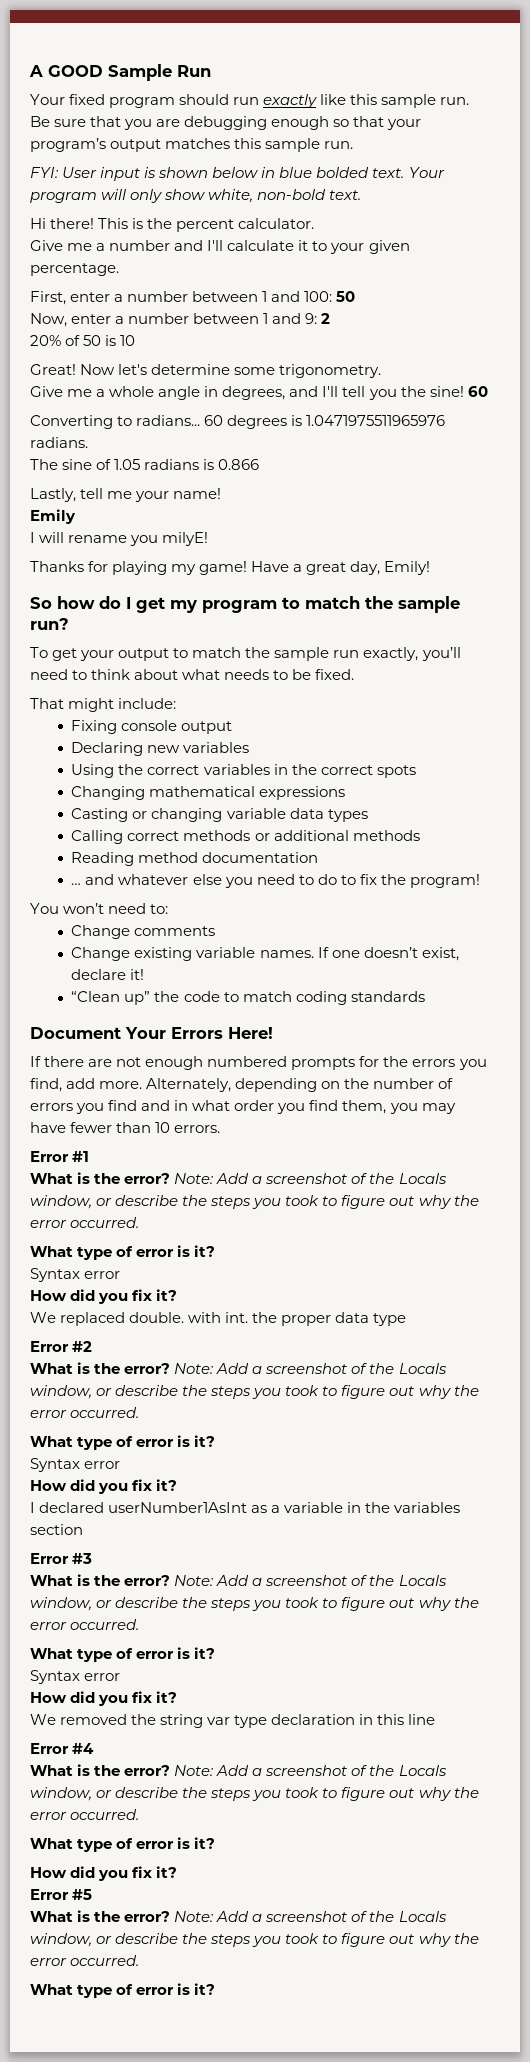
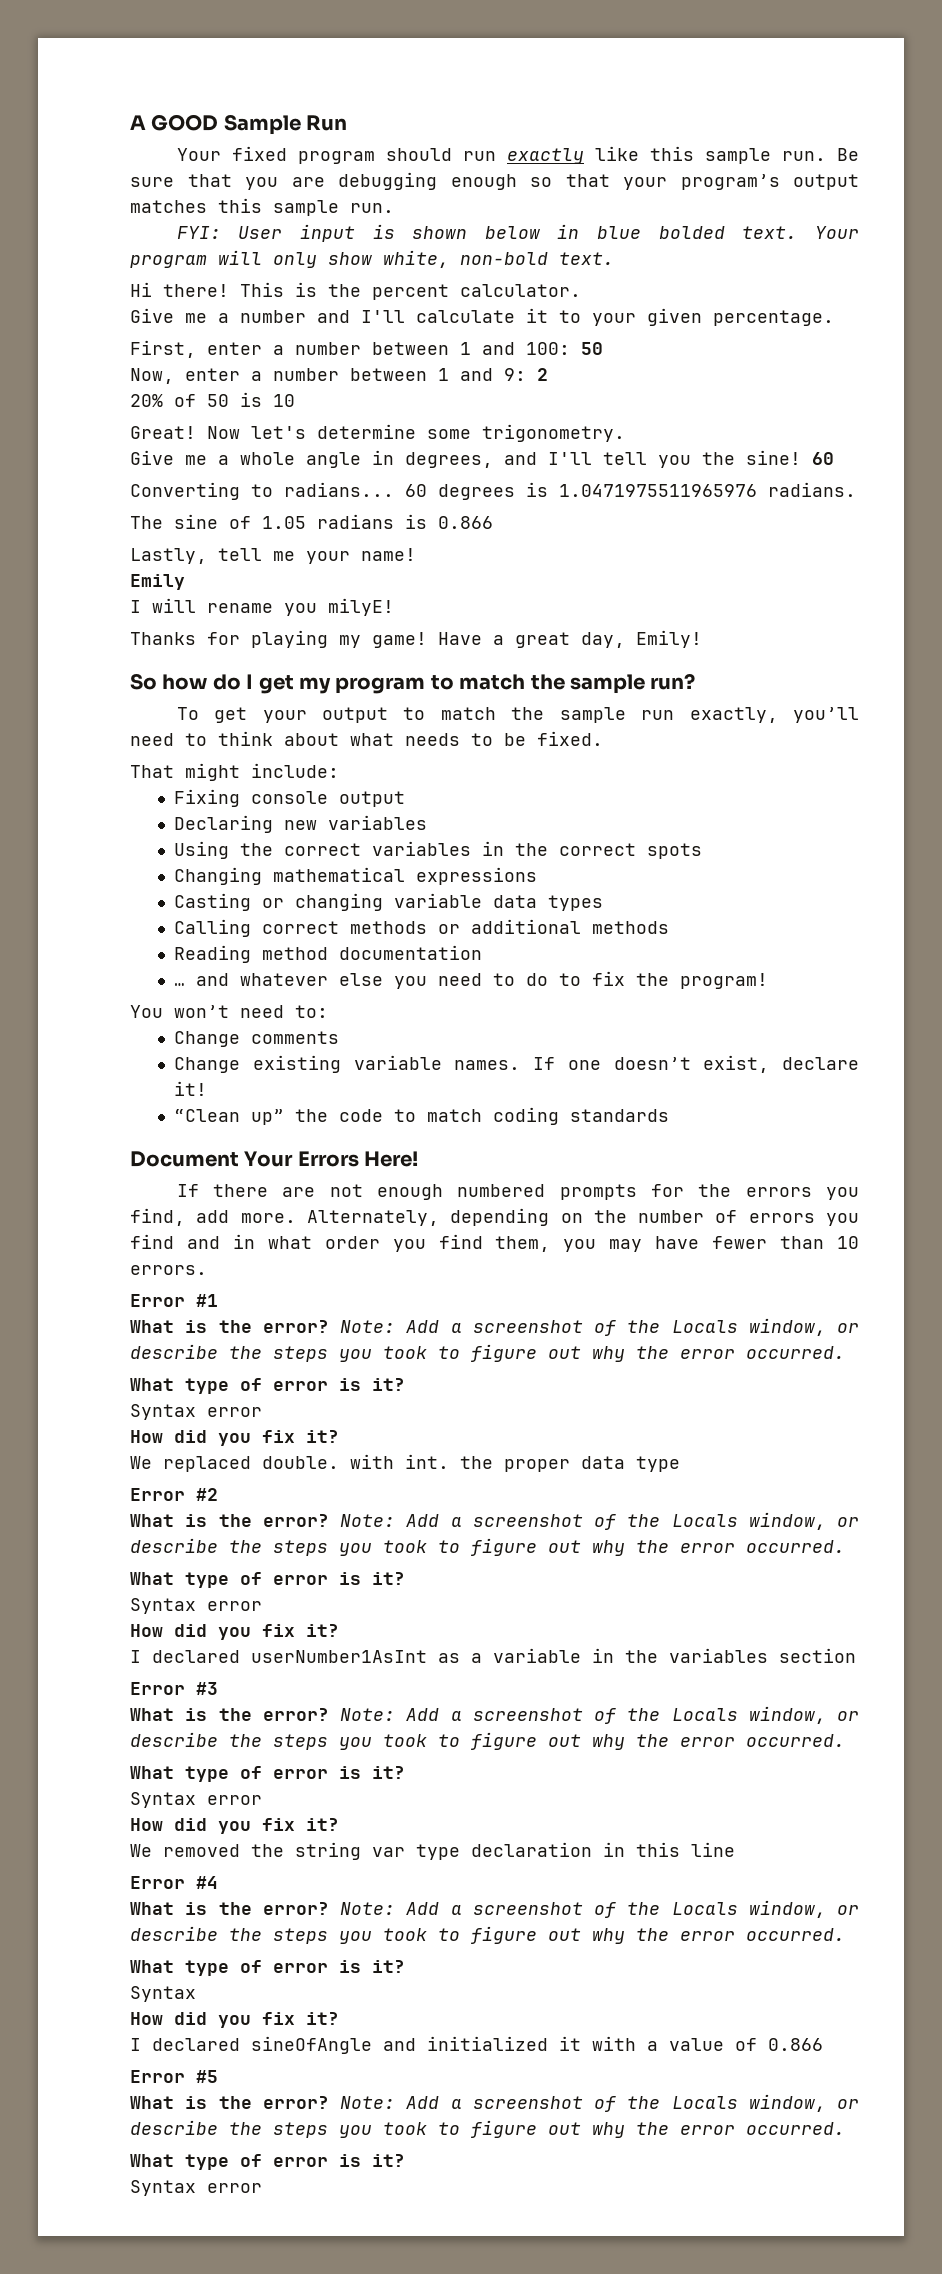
[30,1866,178,1881] // How did you fix it? -> [130,1986,196,2002] [130,2012,339,2028] [130,2036,823,2054] // Syntax // How did you fix it? // I declared sineOfAngle and initialized it with a value of 0.866
(216, 1989) none -> [130,2180,262,2196] // Syntax error

